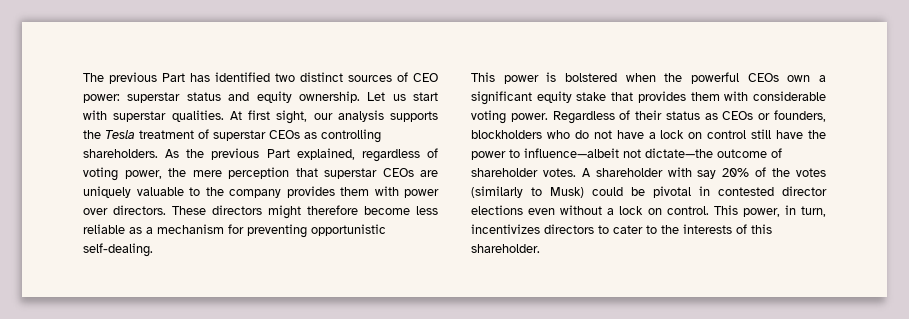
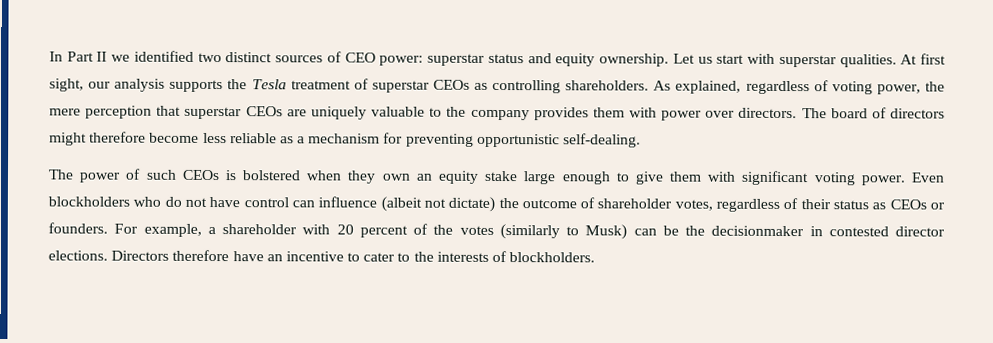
[83,72,210,84] The previous Part has -> [49,51,131,62] In Part II we
[186,148,290,160] the previous Part -> (672, 85) none
[172,206,206,215] These -> [801,107,887,119] The board of
[471,72,826,84] [471,91,826,105] This power is bolstered when the powerful CEOs own a significant equity stake that provides them with considerable -> [48,168,810,186] The power of such CEOs is bolstered when they own an equity stake large enough to give them with significant
[552,111,615,124] Regardless -> [910,172,944,183] [48,196,781,212] Even blockholders who do not have control can influence (albeit not dictate) the outcome of shareholder votes, regardless
[774,110,826,122] [471,129,826,139] [471,148,782,160] [471,167,750,179] founders, blockholders who do not have a lock on control still have the power to influence—albeit not dictate—the outcome of shareholder votes. A shareholder with say 20% -> [48,222,408,238] founders. For example, a shareholder with 20 percent
[592,186,827,198] [471,205,826,217] [471,224,594,234] could be pivotal in contested director elections even without a lock on control. This power, in turn, incentivizes directors -> [633,225,945,237] [48,249,344,262] can be the decisionmaker in contested director elections. Directors therefore have an incentive
[751,224,772,234] [471,244,540,253] this shareholder. -> [509,252,596,263] blockholders.

